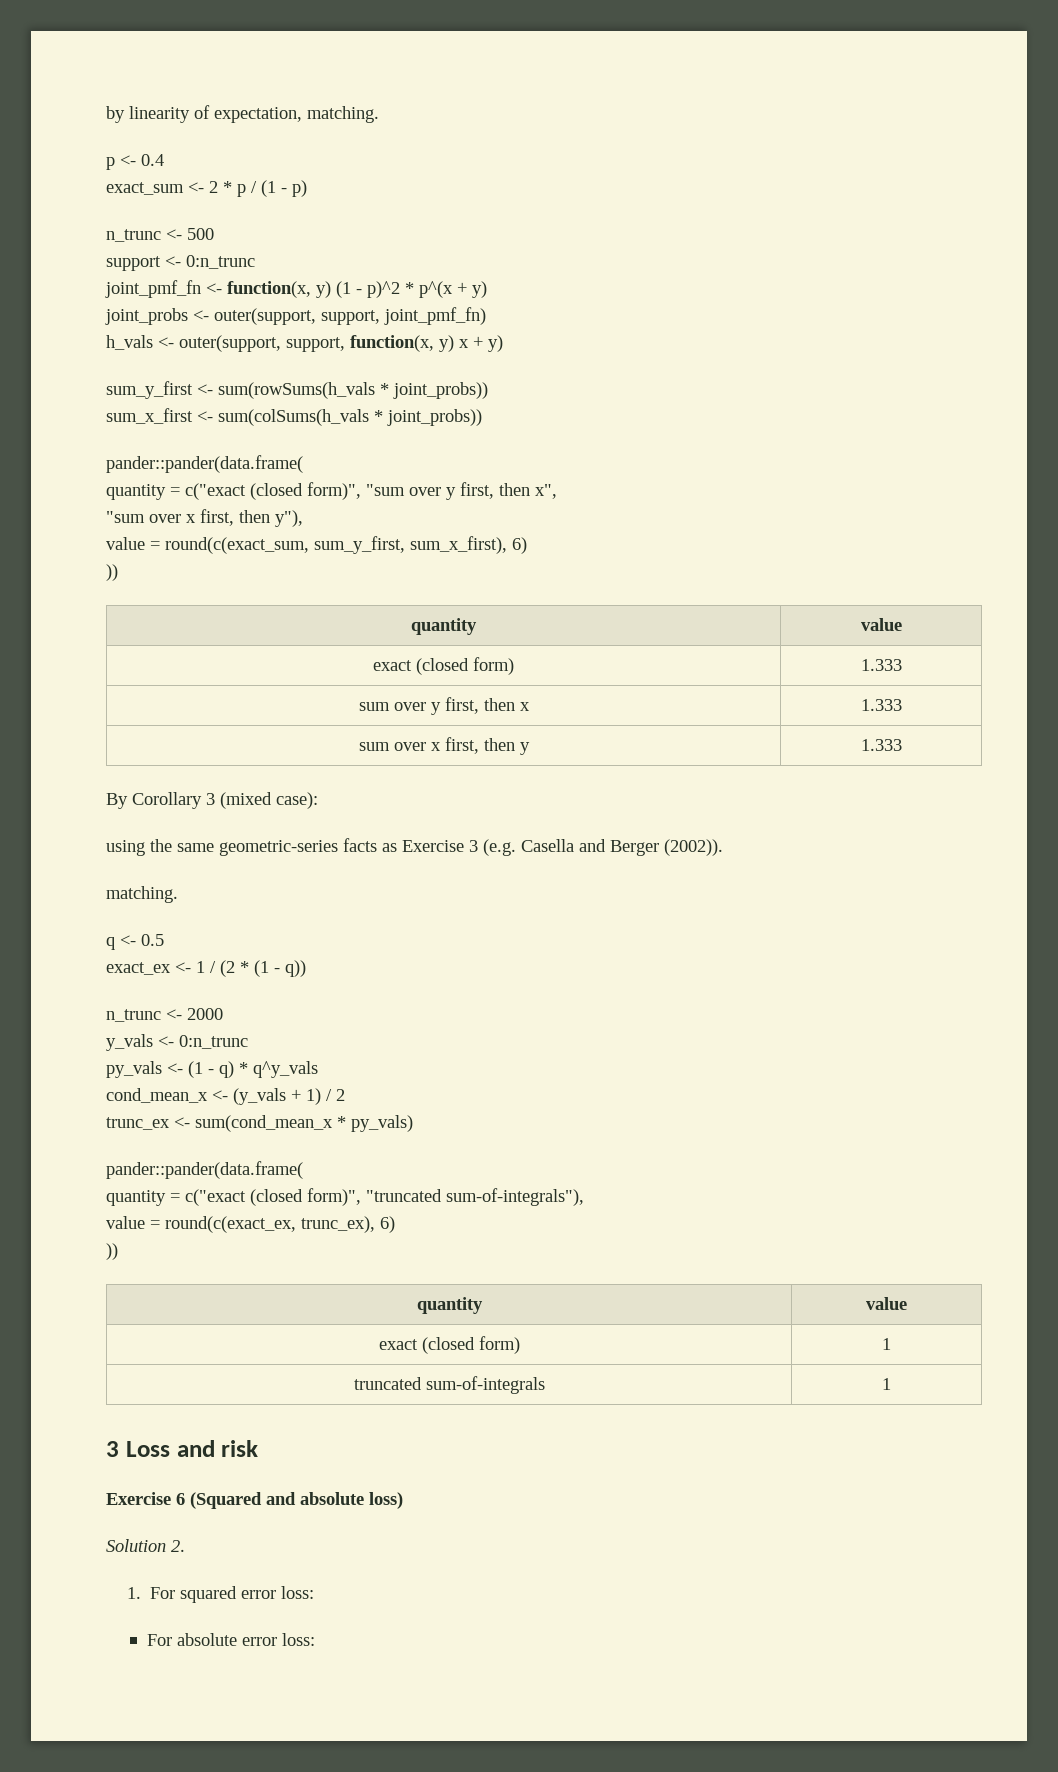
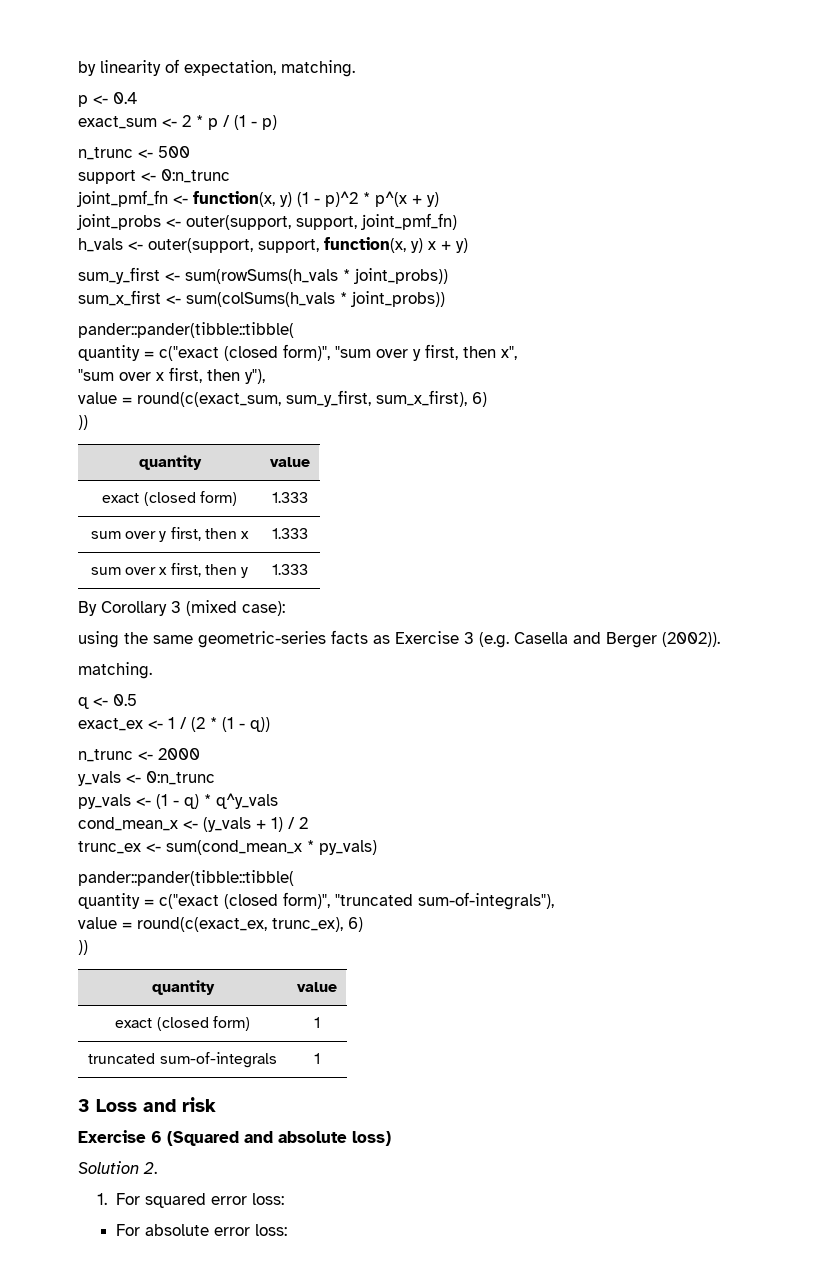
[106,455,303,473] pander::pander(data.frame( -> [78,322,294,338] pander::pander(tibble::tibble(
[106,1161,303,1179] pander::pander(data.frame( -> [78,870,294,886] pander::pander(tibble::tibble(

